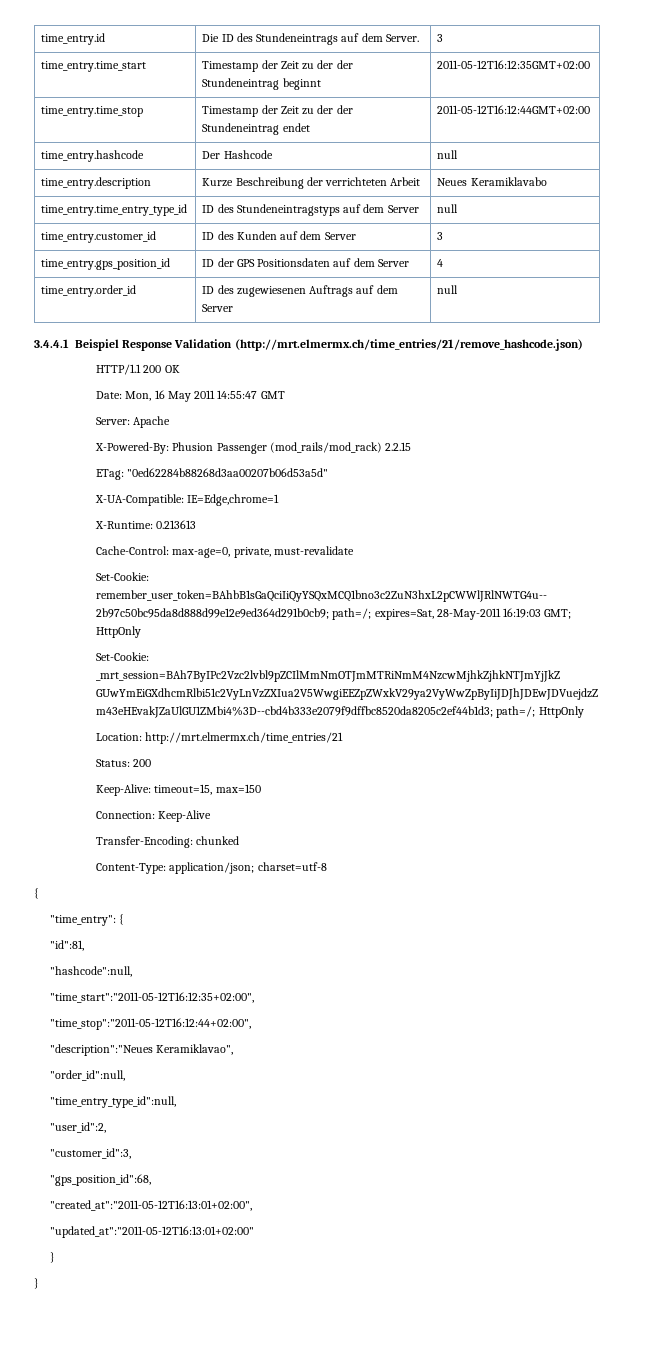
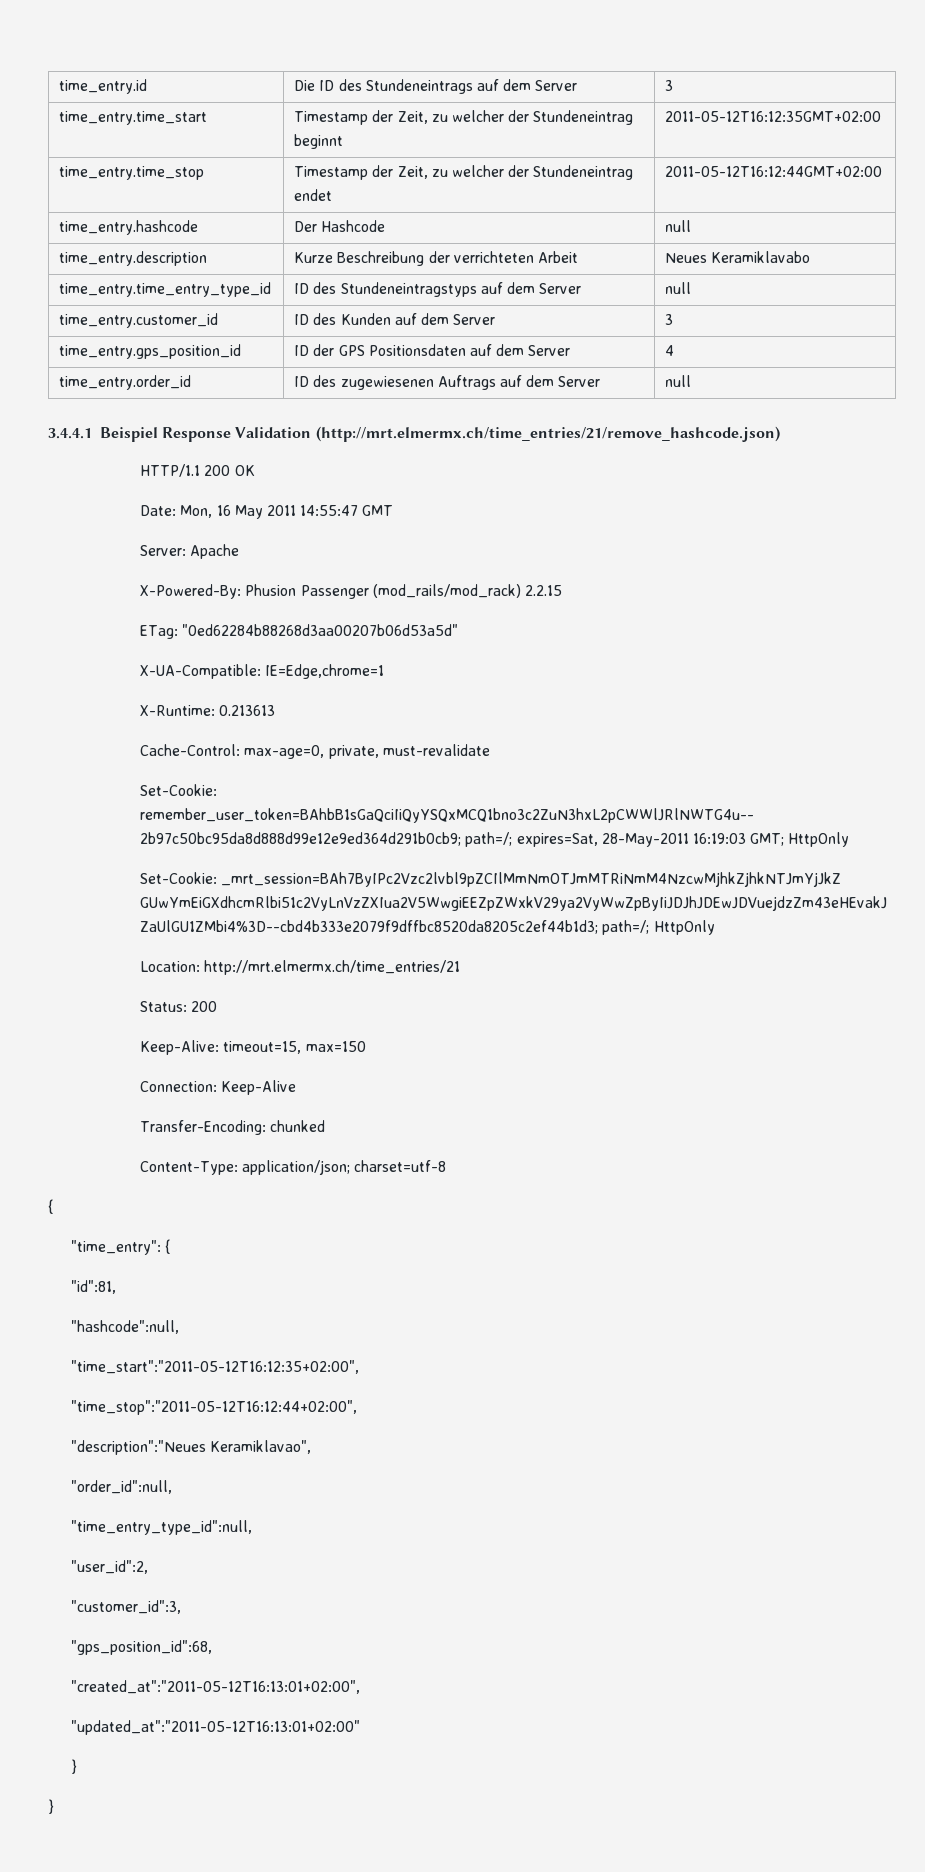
[385,34,419,42] Server. -> [535,80,578,91] Server
[280,60,334,70] Zeit zu der -> [397,110,504,124] Zeit, zu welcher
[280,105,334,115] Zeit zu der -> [397,165,504,179] Zeit, zu welcher

